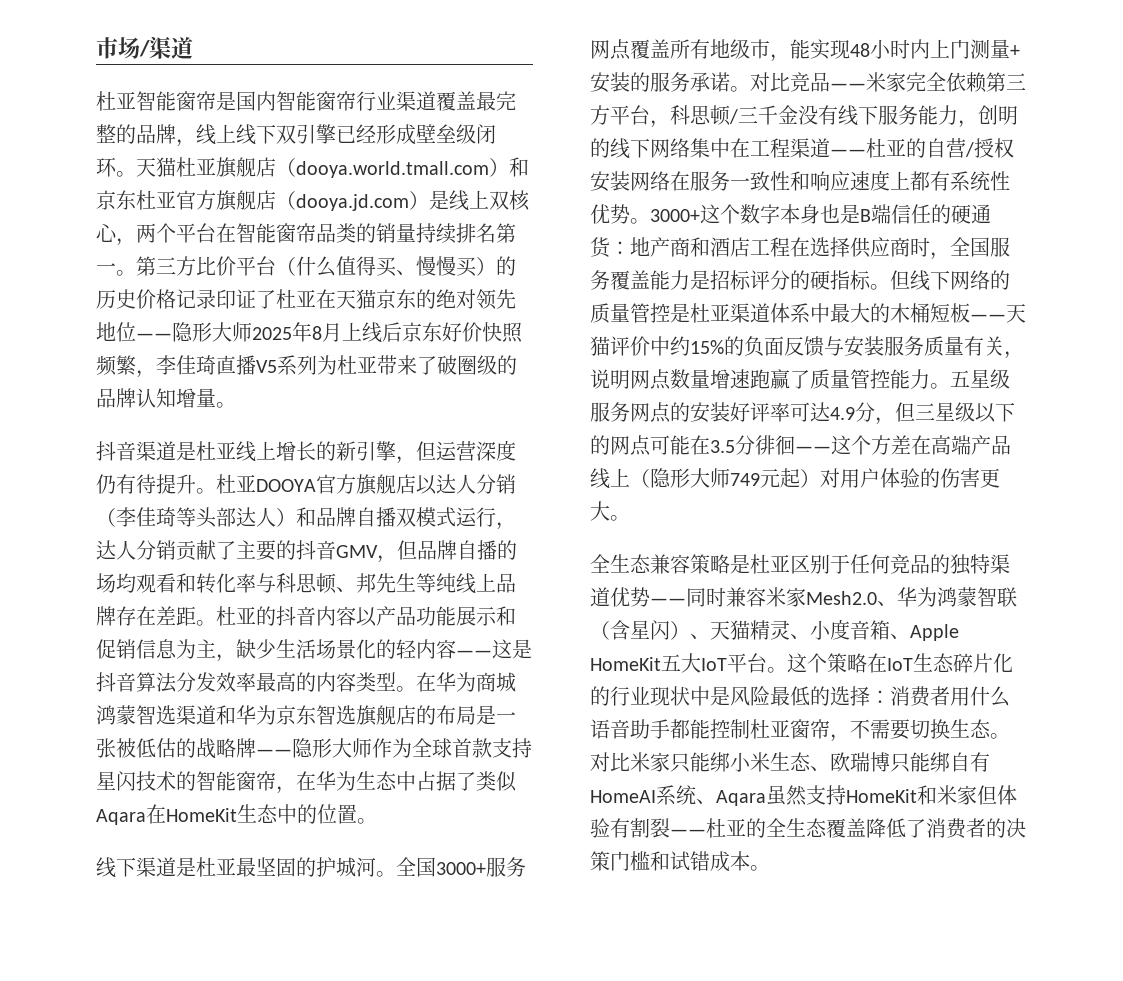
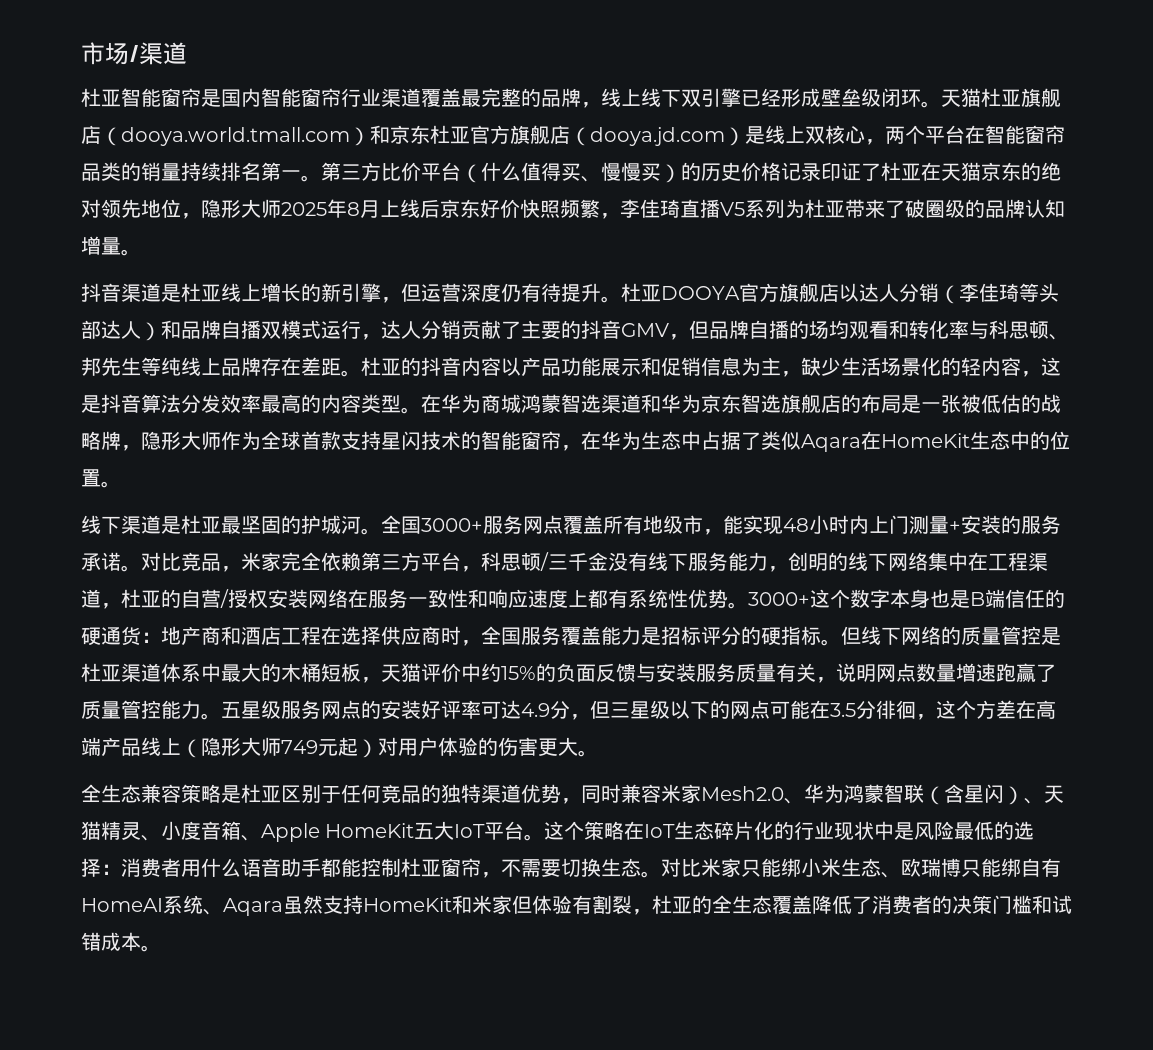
[136,333,172,340] —— -> [181,213,201,219] ，
[456,650,492,657] —— -> [1021,371,1041,377] ，
[256,749,292,756] —— -> [121,445,141,451] ，
[830,83,866,90] —— -> [221,566,241,572] ，
[830,149,866,156] —— -> [101,603,121,609] ，
[970,314,1006,321] —— -> [361,677,381,683] ，
[795,446,831,453] —— -> [916,714,936,720] ，
[650,598,686,605] —— -> [561,798,581,804] ，
[670,829,706,836] —— -> [632,909,652,915] ，

